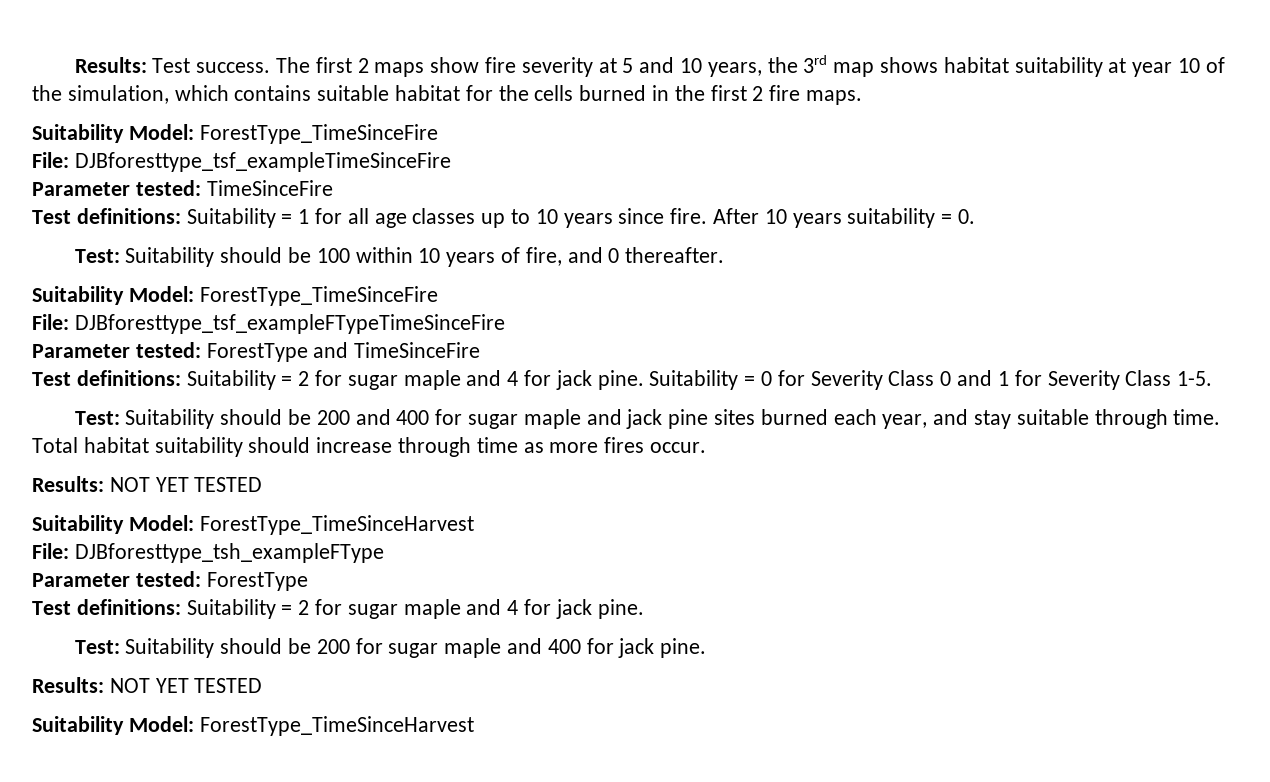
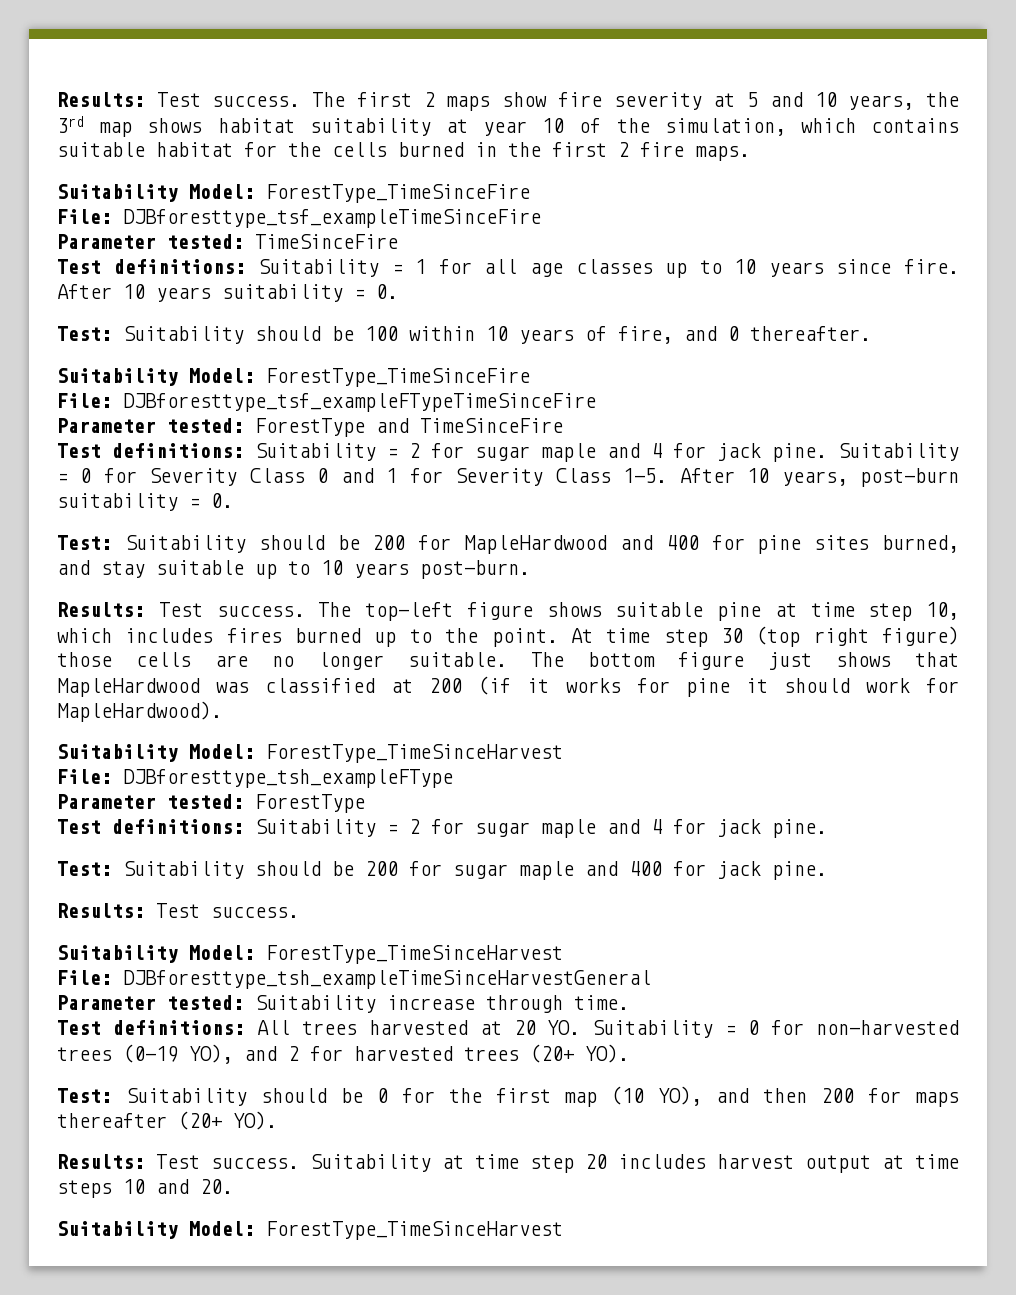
[74,409,1221,429] [32,437,707,457] [32,476,263,492] // Test: Suitability should be 200 and 400 for sugar maple and jack pine sites burned each year, and stay suitable through time. Total habitat suitability should increase through time as more fires occur. // Results: NOT YET TESTED -> [679,468,959,487] [57,493,233,511] [57,535,960,554] [57,560,530,579] [57,602,959,621] [57,626,960,647] [57,652,959,670] [57,676,960,697] [57,701,222,722] After 10 years, post-burn suitability = 0. // Test: Suitability should be 200 for MapleHardwood and 400 for pine sites burned, and stay suitable up to 10 years post-burn. // Results: Test success. The top-left figure shows suitable pine at time step 10, which includes fires burned up to the point. At time step 30 (top right figure) those cells are no longer suitable. The bottom figure just shows that MapleHardwood was classified at 200 (if it works for pine it should work for MapleHardwood).
[109,678,263,693] [32,716,474,736] NOT YET TESTED // Suitability Model: ForestType_TimeSinceHarvest -> [156,903,299,918] [57,945,563,964] [57,970,651,989] [57,995,629,1013] [57,1020,959,1038] [57,1044,629,1064] [57,1086,959,1107] [57,1111,277,1130] [57,1154,959,1173] [57,1179,233,1198] [57,1221,563,1240] Test success. // Suitability Model: ForestType_TimeSinceHarvest // File: DJBforesttype_tsh_exampleTimeSinceHarvestGeneral // Parameter tested: Suitability increase through time. // Test definitions: All trees harvested at 20 YO. Suitability = 0 for non-harvested trees (0-19 YO), and 2 for harvested trees (20+ YO). // Test: Suitability should be 0 for the first map (10 YO), and then 200 for maps thereafter (20+ YO). // Results: Test success. Suitability at time step 20 includes harvest output at time steps 10 and 20. // Suitability Model: ForestType_TimeSinceHarvest

